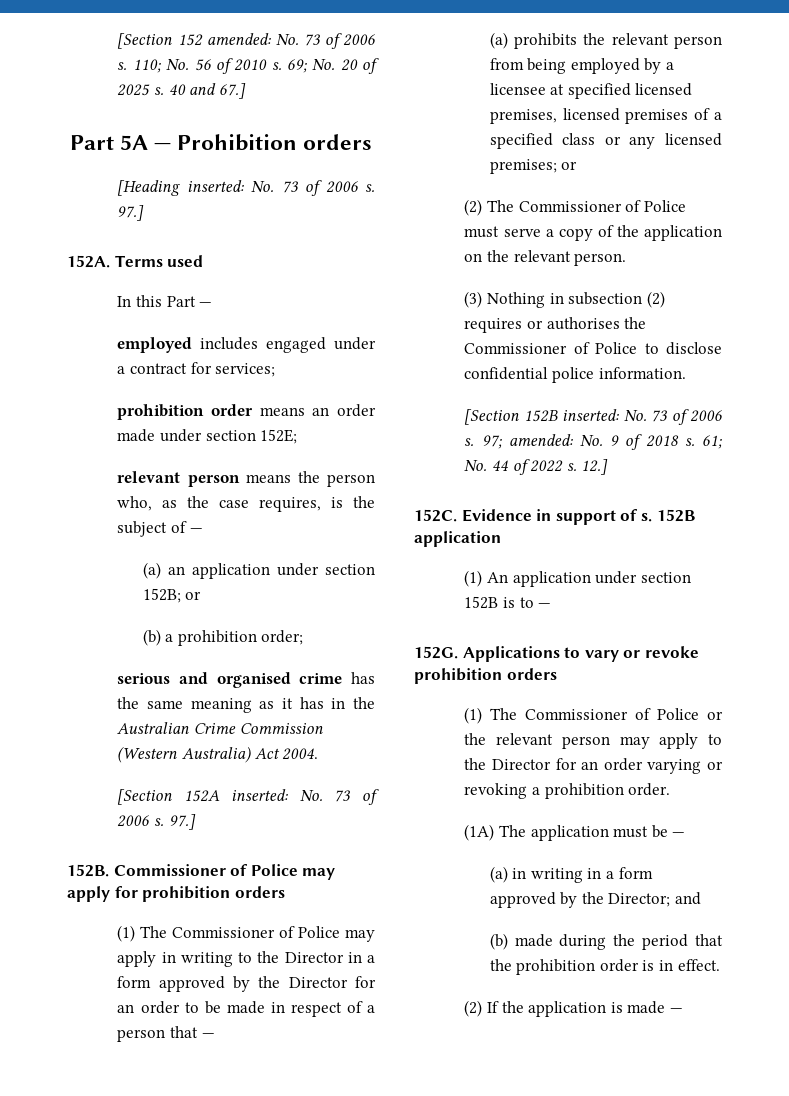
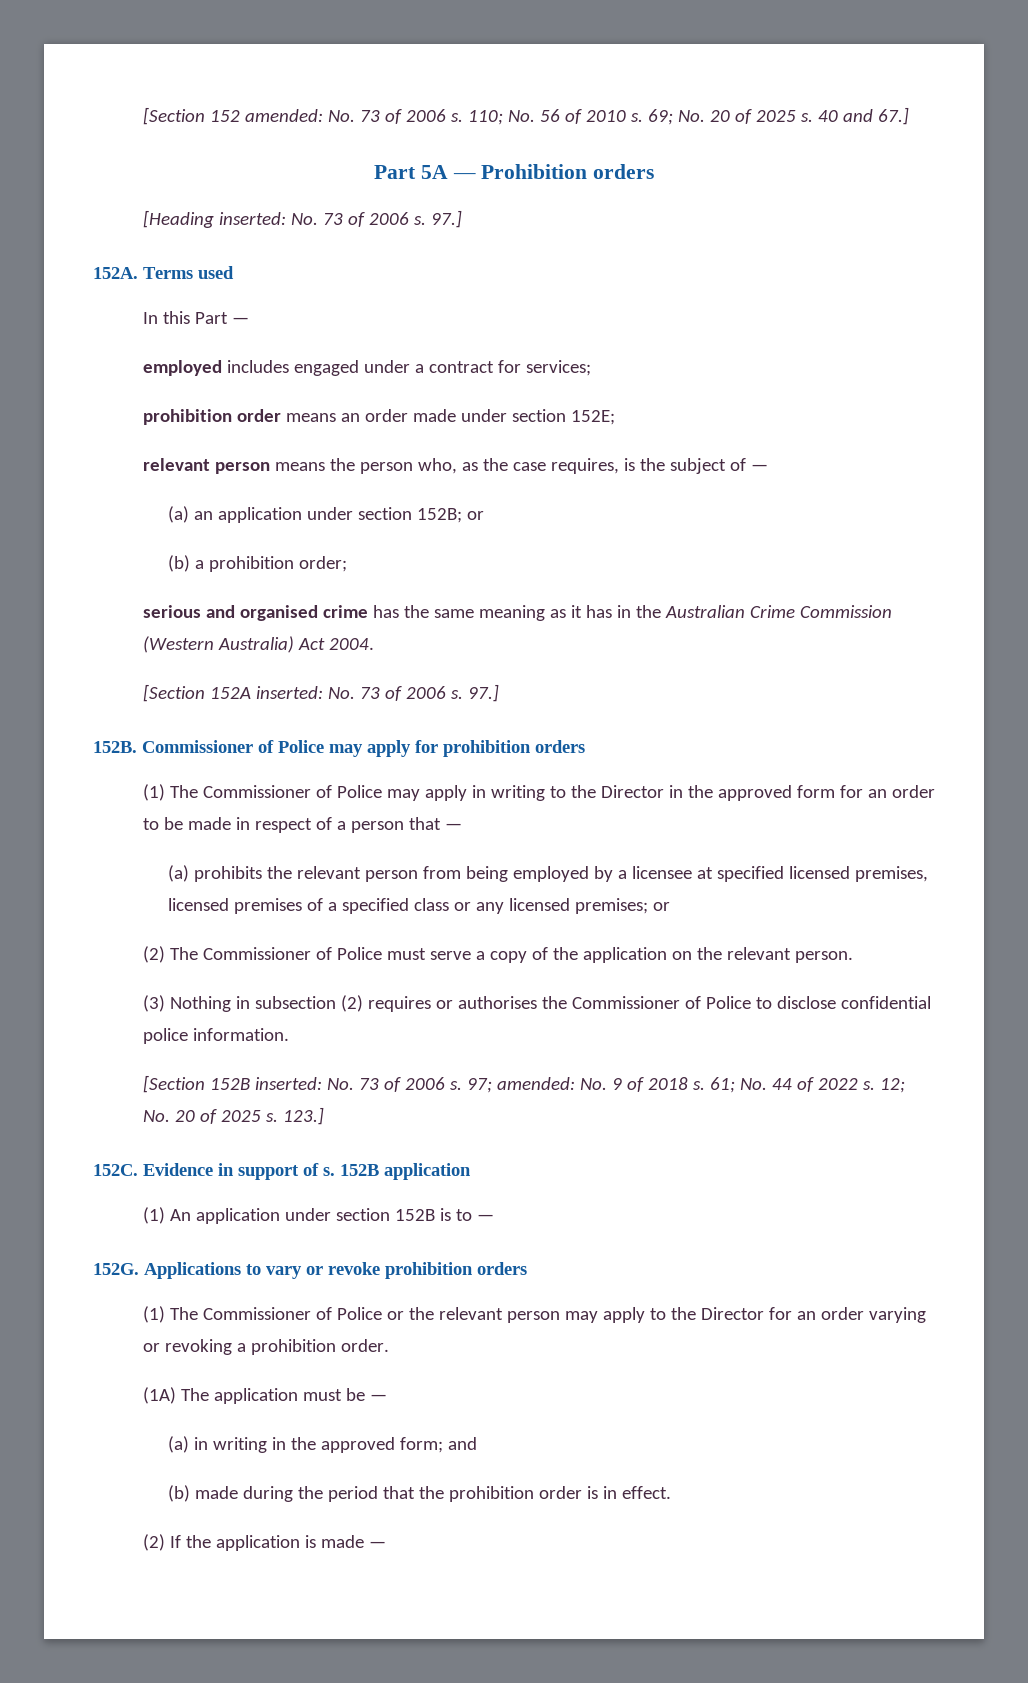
[367,955,375,963] [117,976,348,992] a form approved by the Director -> [687,785,835,801] the approved form
[581,459,609,475] 12.] -> [879,1078,905,1093] [142,1107,324,1125] 12; No. 20 of 2025 s. 123.]
[606,867,653,879] [489,892,671,908] a form approved by the Director; -> [290,1437,443,1453] the approved form;

